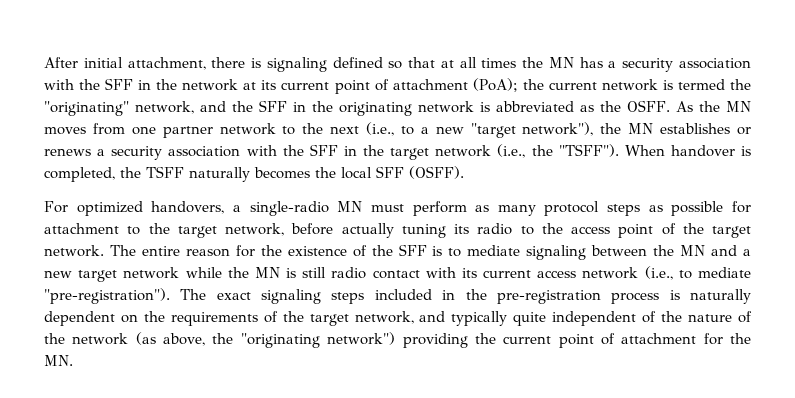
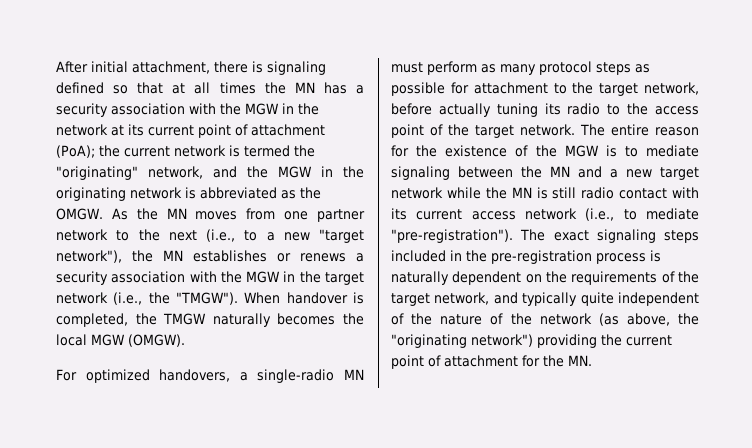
[105,78,134,90] SFF -> [245,103,279,115] MGW
[259,100,288,112] SFF -> [278,166,312,178] MGW
[627,100,671,112] OSFF. -> [56,208,103,220] OMGW.
[309,144,338,156] SFF -> [246,271,281,283] MGW
[558,144,619,157] "TSFF"). -> [176,292,238,305] "TMGW").
[146,166,184,178] TSFF -> [163,313,207,325] TMGW
[376,166,464,179] SFF (OSFF). -> [91,334,185,347] MGW (OMGW).
[398,244,427,256] SFF -> [564,145,599,157] MGW

